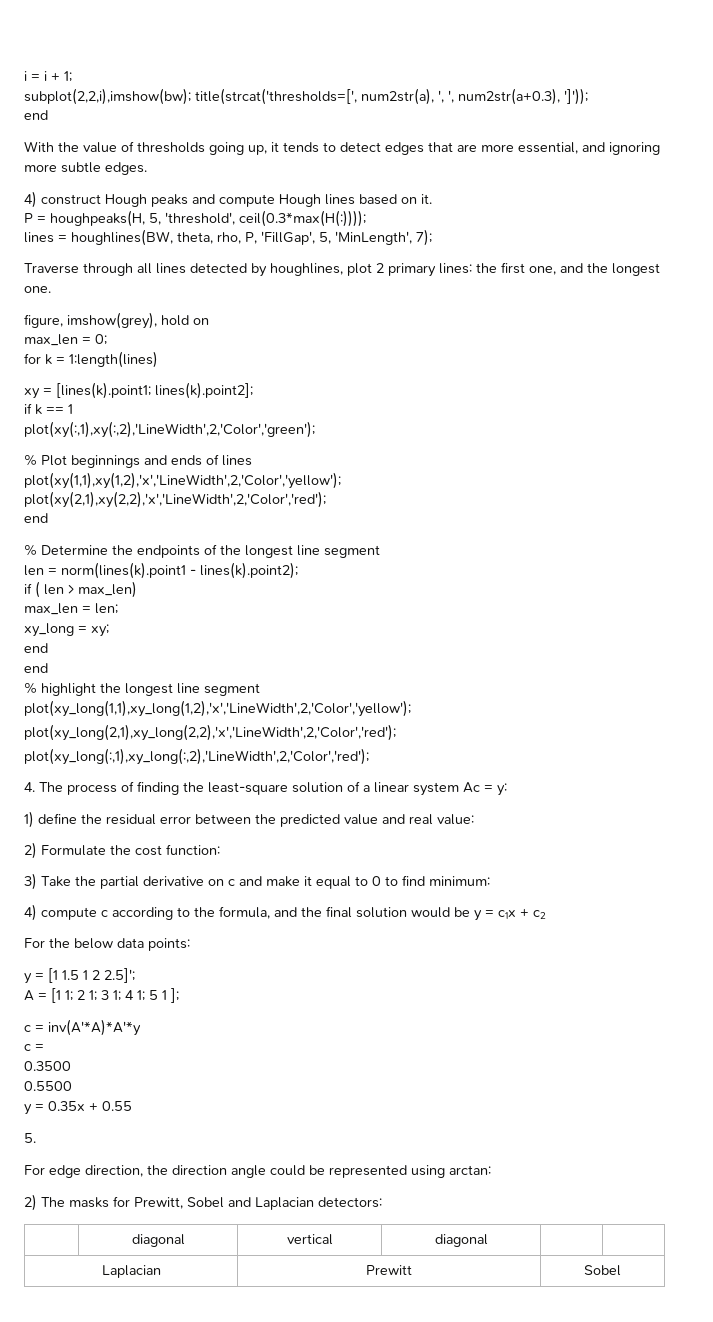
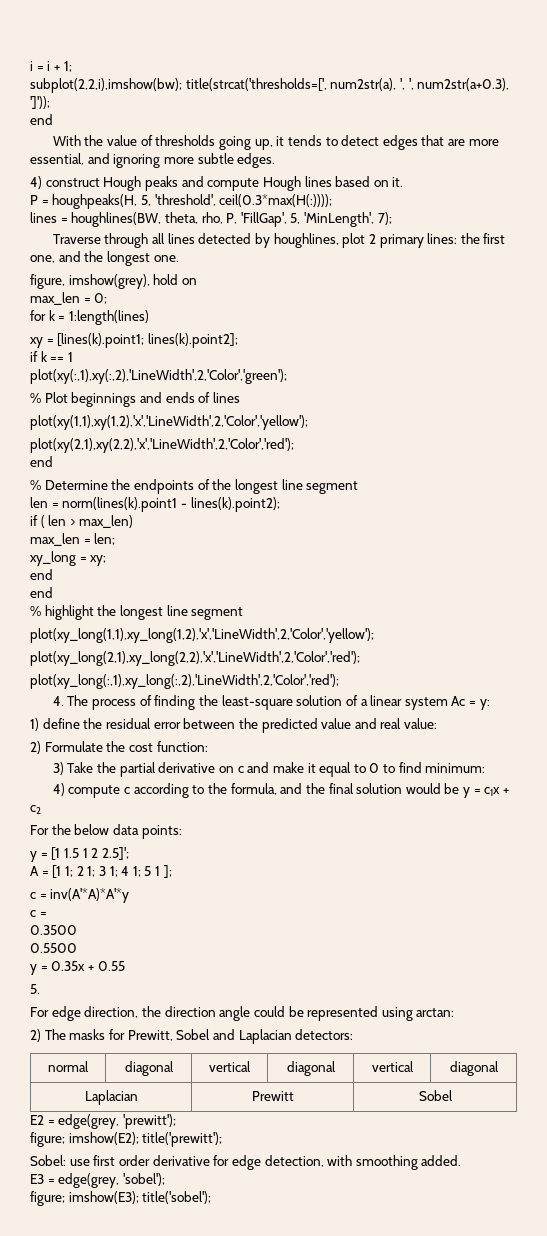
(382, 1202) none -> [48,1061,89,1072] normal
(488, 1240) | -> [371,1061,414,1072] [449,1061,499,1076] vertical | diagonal
(621, 1270) none -> [30,1114,176,1129] [30,1132,223,1147] [30,1155,462,1170] [30,1173,165,1188] [30,1191,212,1206] // E2 = edge(grey, 'prewitt'); // figure; imshow(E2); title('prewitt'); // Sobel: use first order derivative for edge detection, with smoothing added. // E3 = edge(grey, 'sobel'); // figure; imshow(E3); title('sobel');

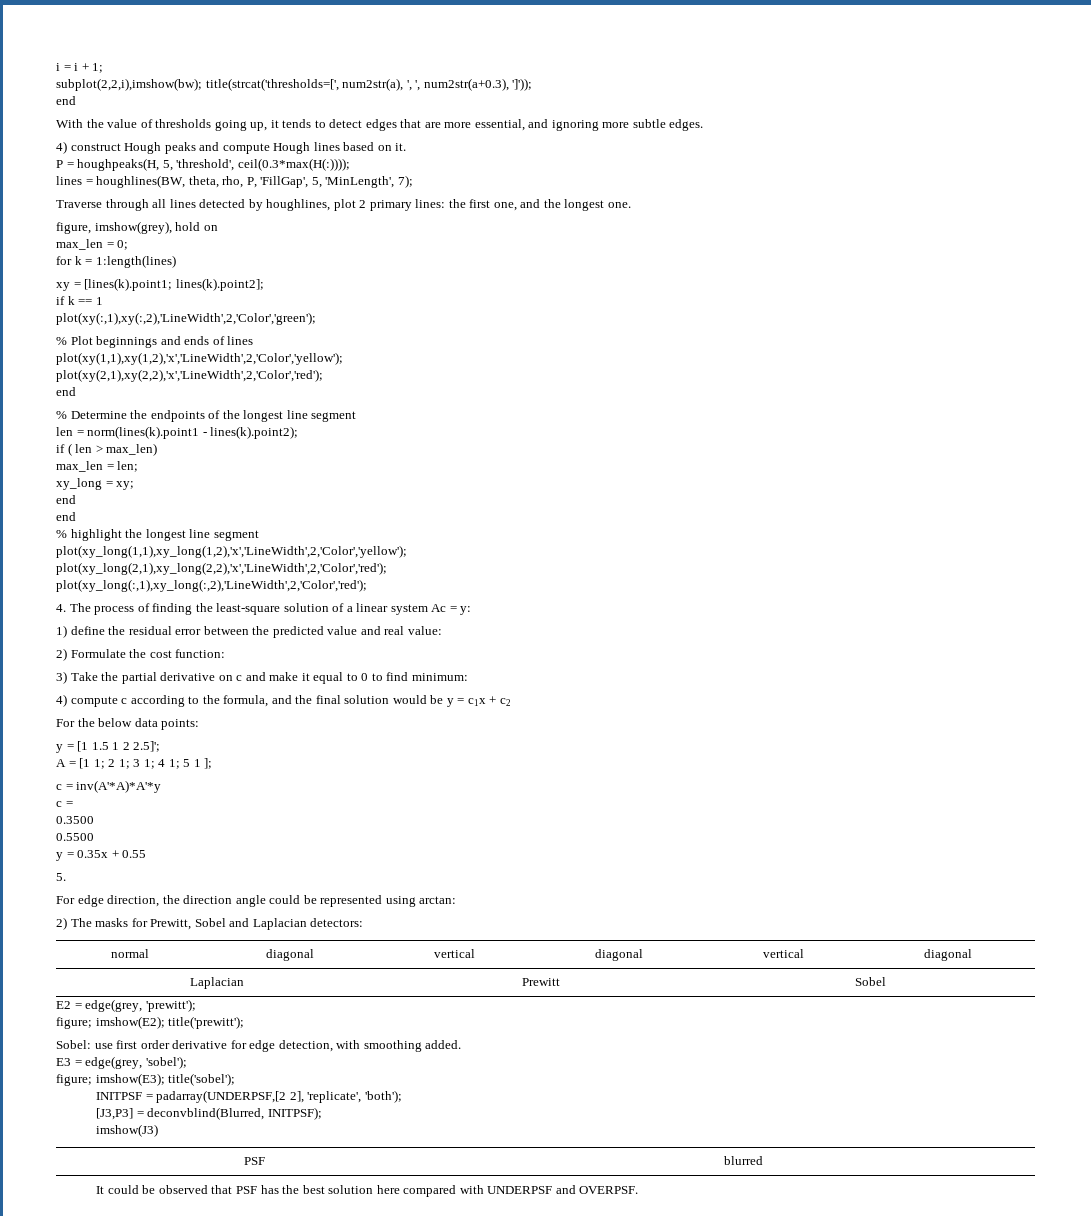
(212, 1197) none -> [96,1090,402,1103] [96,1107,322,1120] [96,1124,159,1137] [243,1157,265,1165] [723,1156,763,1165] [96,1185,639,1197] // INITPSF = padarray(UNDERPSF,[2 2], 'replicate', 'both'); // [J3,P3] = deconvblind(Blurred, INITPSF); // imshow(J3) // PSF | blurred // It could be observed that PSF has the best solution here compared with UNDERPSF and OVERPSF.

